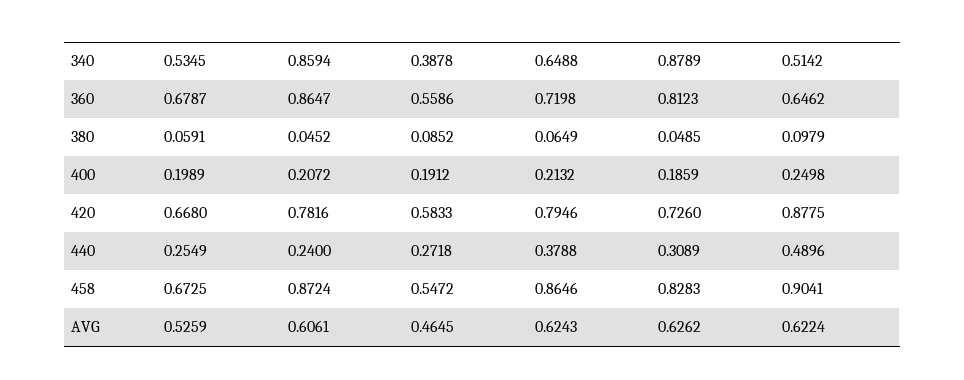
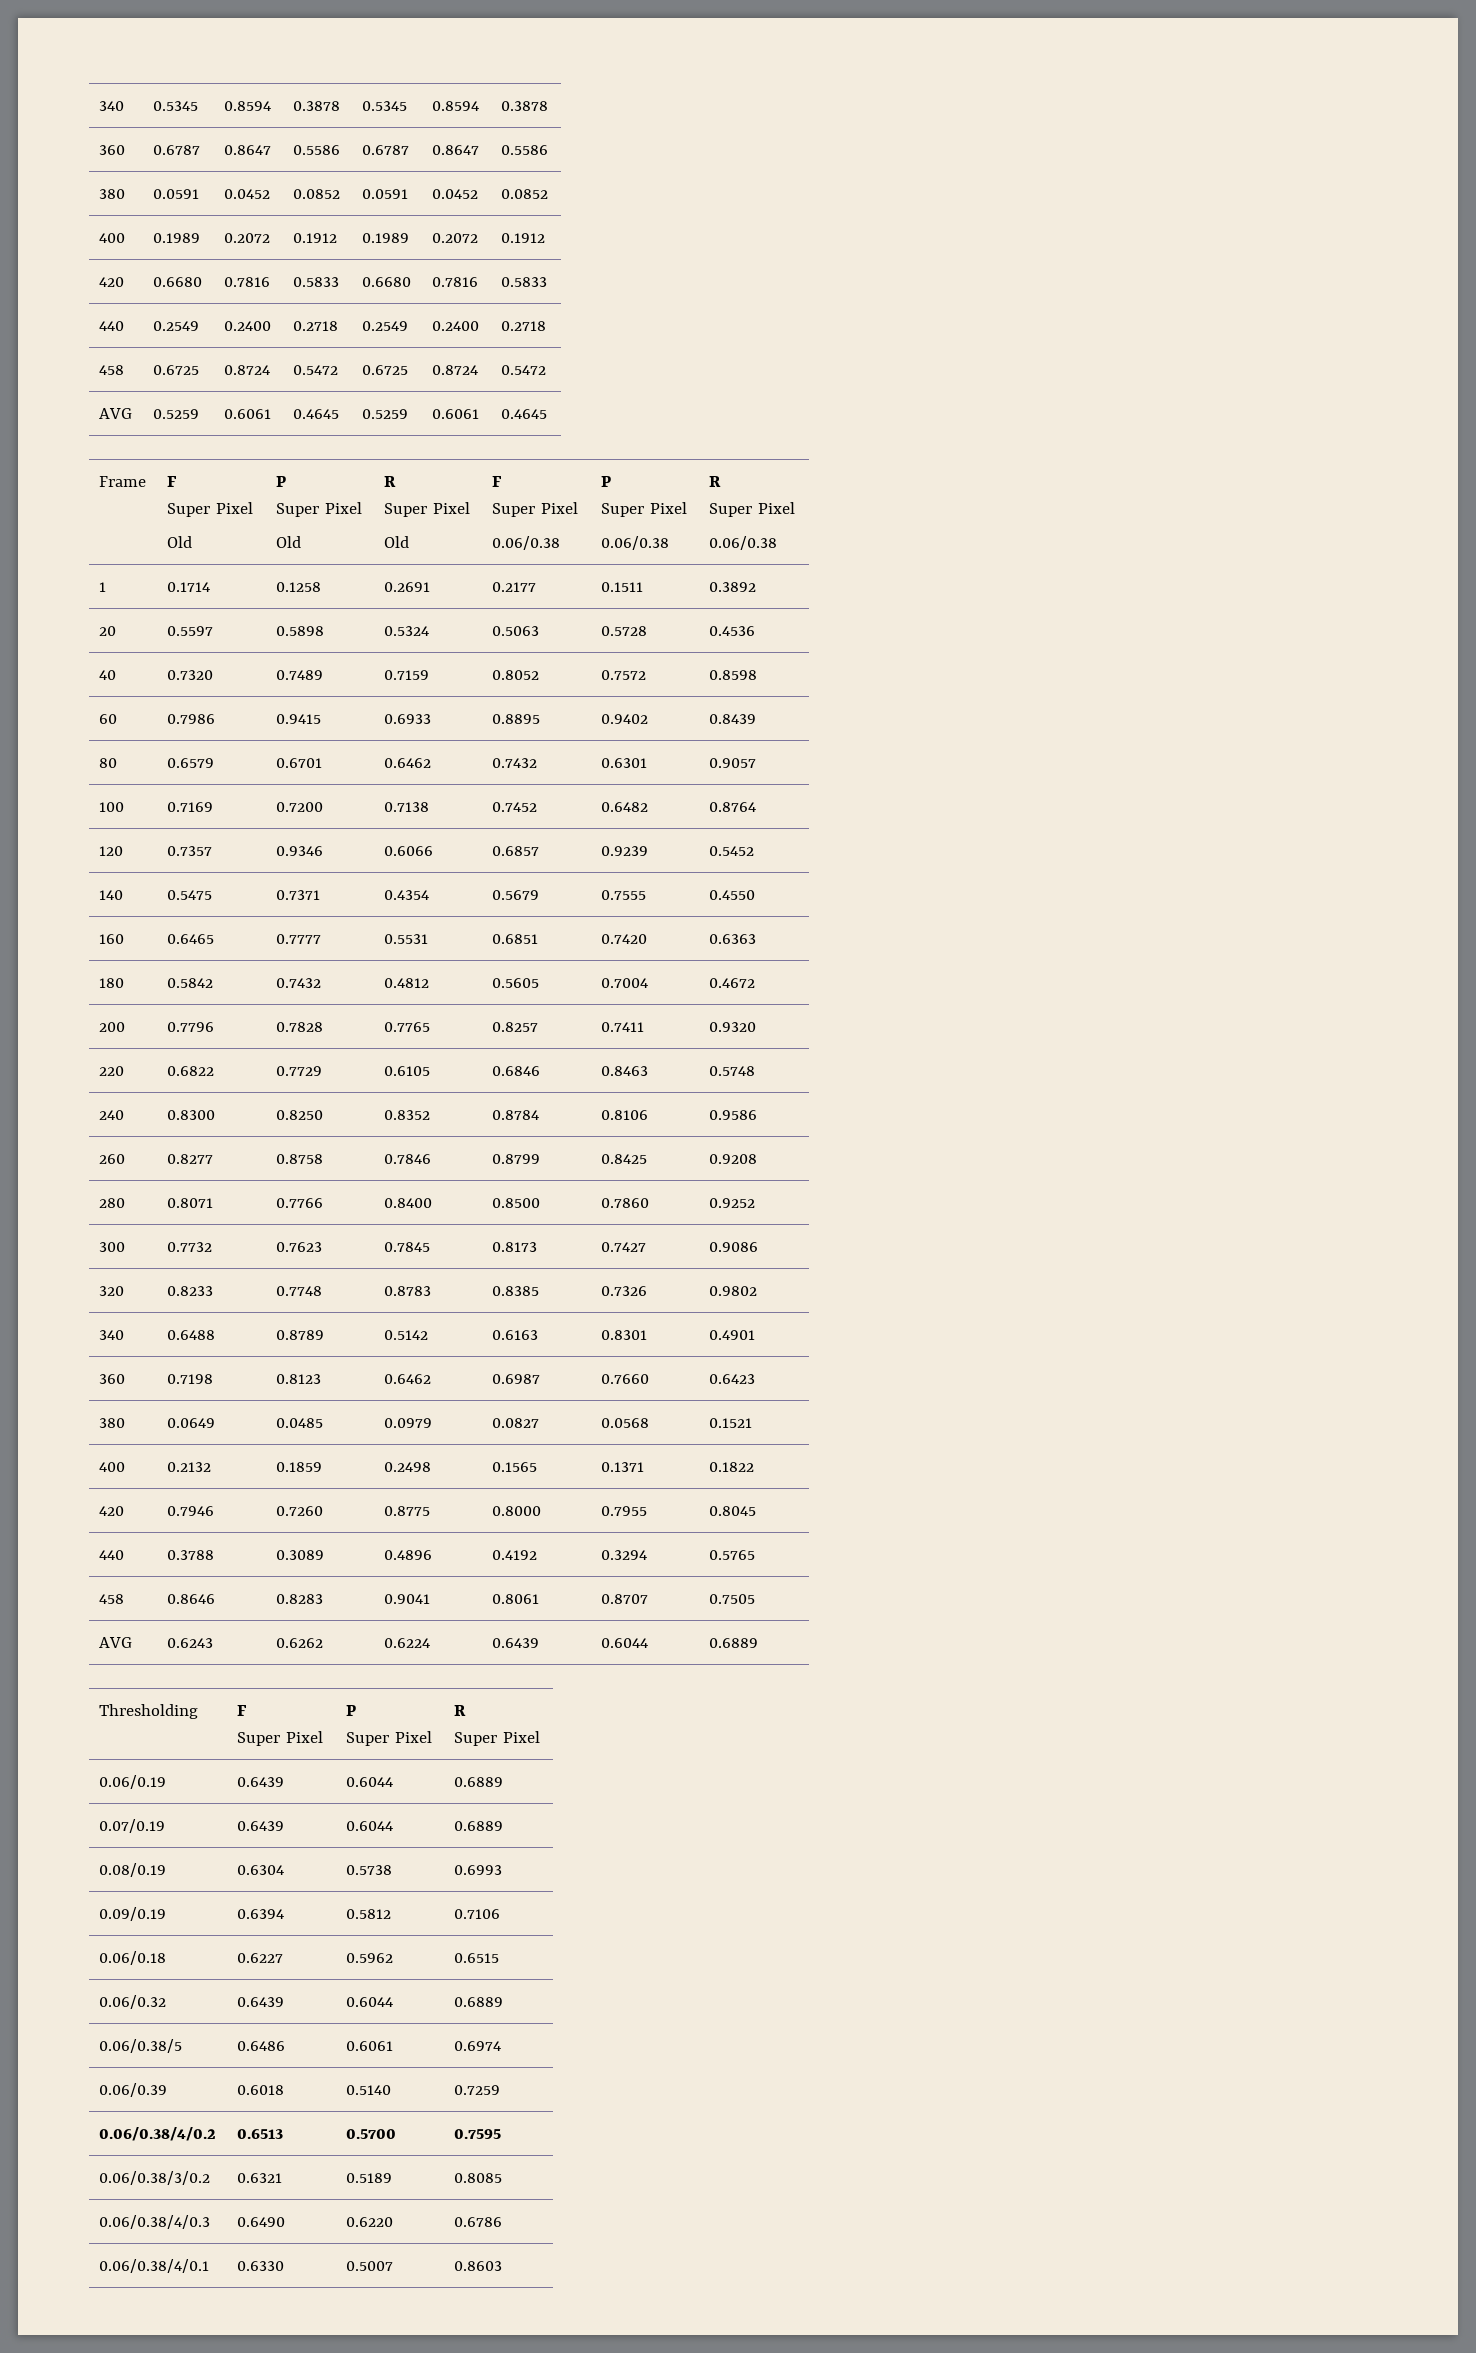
[534,54,578,66] [657,55,701,67] [781,54,823,66] 0.6488 | 0.8789 | 0.5142 -> [362,101,408,111] [432,101,480,111] [501,101,549,111] 0.5345 | 0.8594 | 0.3878
[534,92,576,105] [657,92,698,104] [781,92,825,104] 0.7198 | 0.8123 | 0.6462 -> [362,145,410,155] [432,145,480,155] [501,145,549,155] 0.6787 | 0.8647 | 0.5586
[534,130,578,143] [657,131,701,142] [781,131,825,143] 0.0649 | 0.0485 | 0.0979 -> [362,189,409,199] [432,189,479,199] [501,189,549,199] 0.0591 | 0.0452 | 0.0852
[534,168,575,180] [657,168,699,181] [781,169,825,181] 0.2132 | 0.1859 | 0.2498 -> [362,233,410,243] [432,233,479,243] [501,233,546,243] 0.1989 | 0.2072 | 0.1912
[534,206,578,219] [657,206,701,218] [781,207,825,218] 0.7946 | 0.7260 | 0.8775 -> [362,277,412,287] [432,277,479,287] [501,277,548,287] 0.6680 | 0.7816 | 0.5833
[534,245,577,256] [657,245,700,257] [781,244,825,257] 0.3788 | 0.3089 | 0.4896 -> [362,321,409,331] [432,321,480,331] [501,321,547,331] 0.2549 | 0.2400 | 0.2718
[534,282,578,294] [657,283,700,294] [781,282,823,295] 0.8646 | 0.8283 | 0.9041 -> [362,365,409,375] [432,365,479,375] [501,365,547,375] 0.6725 | 0.8724 | 0.5472
[534,320,577,332] [657,320,701,332] [781,320,825,332] 0.6243 | 0.6262 | 0.6224 -> [362,409,409,419] [432,409,480,419] [501,409,548,419] [99,476,147,487] [167,476,178,487] [167,502,253,517] [167,536,193,548] [276,476,287,487] [276,502,362,517] [276,536,302,548] [384,476,397,487] [384,502,470,517] [384,536,410,548] [492,476,503,487] [492,502,578,517] [492,536,561,550] [601,476,612,487] [601,502,687,517] [601,536,670,550] [709,476,722,487] [709,502,795,517] [709,536,778,550] [99,582,107,592] [167,582,211,592] [276,582,322,592] [384,582,431,592] [492,582,537,592] [601,582,644,592] [709,582,757,592] [99,626,117,636] [167,626,214,636] [276,626,325,636] [384,626,430,636] [492,626,540,636] [601,626,648,636] [709,626,756,636] [99,670,117,680] [167,670,214,680] [276,670,324,680] [384,670,430,680] [492,670,540,680] [601,670,647,680] [709,670,758,680] [99,714,118,724] [167,714,216,724] [276,714,322,724] [384,714,432,724] [492,714,541,724] [601,714,649,724] [709,714,757,724] [99,758,118,768] [167,758,215,768] [276,758,323,768] [384,758,432,768] [492,758,538,768] [601,758,648,768] [709,758,757,768] [99,802,125,812] [167,802,214,812] [276,802,324,812] [384,802,430,812] [492,802,538,812] [601,802,649,812] [709,802,757,812] [99,846,124,856] [167,846,213,856] [276,846,324,856] [384,846,434,856] [492,846,540,856] [601,846,649,856] [709,846,755,856] [99,890,124,900] [167,890,213,900] [276,890,321,900] [384,890,430,900] [492,890,540,900] [601,890,647,900] [709,890,756,900] [99,934,125,944] [167,934,215,944] [276,934,322,944] [384,934,429,944] [492,934,539,944] [601,934,648,944] [709,934,757,944] [99,978,125,988] [167,978,214,988] [276,978,322,988] [384,978,430,988] [492,978,540,988] [601,978,649,988] [709,978,756,988] [99,1022,126,1032] [167,1022,215,1032] [276,1022,324,1032] [384,1022,431,1032] [492,1022,539,1032] [601,1022,645,1032] [709,1022,757,1032] [99,1066,125,1076] [167,1066,215,1076] [276,1066,323,1076] [384,1066,431,1076] [492,1066,541,1076] [601,1066,649,1076] [709,1066,756,1076] [99,1110,125,1120] [167,1110,216,1120] [276,1110,324,1120] [384,1110,431,1120] [492,1110,540,1120] [601,1110,649,1120] [709,1110,758,1120] [99,1154,126,1164] [167,1154,214,1164] [276,1154,324,1164] [384,1154,432,1164] [492,1154,541,1164] [601,1154,648,1164] [709,1154,758,1164] [99,1198,126,1208] [167,1198,214,1208] [276,1198,324,1208] [384,1198,433,1208] [492,1198,541,1208] [601,1198,650,1208] [709,1198,756,1208] [99,1242,126,1252] [167,1242,213,1252] [276,1242,323,1252] [384,1242,431,1252] [492,1242,538,1252] [601,1242,647,1252] [709,1242,759,1252] [99,1286,125,1296] [167,1286,214,1296] [276,1286,323,1296] [384,1286,432,1296] [492,1286,540,1296] [601,1286,648,1296] [709,1286,758,1296] [99,1330,125,1340] [167,1330,216,1340] [276,1330,325,1340] [384,1330,429,1340] [492,1330,539,1340] [601,1330,648,1340] [709,1330,756,1340] [99,1374,126,1384] [167,1374,214,1384] [276,1374,322,1384] [384,1374,432,1384] [492,1374,541,1384] [601,1374,650,1384] [709,1374,756,1384] [99,1418,126,1428] [167,1418,216,1428] [276,1418,324,1428] [384,1418,433,1428] [492,1418,540,1428] [601,1418,650,1428] [709,1418,753,1428] [99,1462,126,1472] [167,1462,212,1472] [276,1462,323,1472] [384,1462,432,1472] [492,1462,538,1472] [601,1462,645,1472] [709,1462,755,1472] [99,1506,125,1516] [167,1506,215,1516] [276,1506,324,1516] [384,1506,431,1516] [492,1506,542,1516] [601,1506,648,1516] [709,1506,757,1516] [99,1550,125,1560] [167,1550,215,1560] [276,1550,325,1560] [384,1550,433,1560] [492,1550,538,1560] [601,1550,648,1560] [709,1550,756,1560] [99,1594,125,1604] [167,1594,216,1604] [276,1594,324,1604] [384,1594,431,1604] [492,1594,540,1604] [601,1594,649,1604] [709,1594,756,1604] [99,1637,133,1648] [167,1638,214,1648] [276,1638,324,1648] [384,1638,431,1648] [492,1638,540,1648] [601,1638,649,1648] [709,1638,759,1648] [99,1704,199,1719] [237,1705,248,1716] [237,1731,323,1746] [346,1705,357,1716] [346,1731,432,1746] [454,1705,467,1716] [454,1731,540,1746] [99,1775,167,1789] [237,1777,285,1787] [346,1777,394,1787] [454,1777,504,1787] [99,1819,166,1833] [237,1821,285,1831] [346,1821,394,1831] [454,1821,504,1831] [99,1863,167,1877] [237,1865,285,1875] [346,1865,393,1875] [454,1865,503,1875] [99,1907,167,1921] [237,1909,285,1919] [346,1909,392,1919] [454,1909,501,1919] [99,1951,167,1965] [237,1953,284,1963] [346,1953,394,1963] [454,1953,500,1963] [99,1995,167,2009] [237,1997,285,2007] [346,1997,394,2007] [454,1997,504,2007] [99,2039,183,2053] [237,2041,286,2051] [346,2041,394,2051] [454,2041,502,2051] [99,2083,168,2097] [237,2085,285,2095] [346,2085,392,2095] [454,2085,501,2095] [99,2127,217,2141] [237,2129,284,2139] [346,2129,397,2139] [454,2129,502,2139] [99,2171,211,2185] [237,2173,283,2183] [346,2173,393,2183] [454,2173,503,2183] [99,2215,211,2229] [237,2217,286,2227] [346,2217,394,2227] [454,2217,503,2227] [99,2259,210,2273] [237,2261,285,2271] [346,2261,394,2271] [454,2261,503,2271] 0.5259 | 0.6061 | 0.4645 // Frame | F // Super Pixel // Old | P // Super Pixel // Old | R // Super Pixel // Old | F // Super Pixel // 0.06/0.38 | P // Super Pixel // 0.06/0.38 | R // Super Pixel // 0.06/0.38 // 1 | 0.1714 | 0.1258 | 0.2691 | 0.2177 | 0.1511 | 0.3892 // 20 | 0.5597 | 0.5898 | 0.5324 | 0.5063 | 0.5728 | 0.4536 // 40 | 0.7320 | 0.7489 | 0.7159 | 0.8052 | 0.7572 | 0.8598 // 60 | 0.7986 | 0.9415 | 0.6933 | 0.8895 | 0.9402 | 0.8439 // 80 | 0.6579 | 0.6701 | 0.6462 | 0.7432 | 0.6301 | 0.9057 // 100 | 0.7169 | 0.7200 | 0.7138 | 0.7452 | 0.6482 | 0.8764 // 120 | 0.7357 | 0.9346 | 0.6066 | 0.6857 | 0.9239 | 0.5452 // 140 | 0.5475 | 0.7371 | 0.4354 | 0.5679 | 0.7555 | 0.4550 // 160 | 0.6465 | 0.7777 | 0.5531 | 0.6851 | 0.7420 | 0.6363 // 180 | 0.5842 | 0.7432 | 0.4812 | 0.5605 | 0.7004 | 0.4672 // 200 | 0.7796 | 0.7828 | 0.7765 | 0.8257 | 0.7411 | 0.9320 // 220 | 0.6822 | 0.7729 | 0.6105 | 0.6846 | 0.8463 | 0.5748 // 240 | 0.8300 | 0.8250 | 0.8352 | 0.8784 | 0.8106 | 0.9586 // 260 | 0.8277 | 0.8758 | 0.7846 | 0.8799 | 0.8425 | 0.9208 // 280 | 0.8071 | 0.7766 | 0.8400 | 0.8500 | 0.7860 | 0.9252 // 300 | 0.7732 | 0.7623 | 0.7845 | 0.8173 | 0.7427 | 0.9086 // 320 | 0.8233 | 0.7748 | 0.8783 | 0.8385 | 0.7326 | 0.9802 // 340 | 0.6488 | 0.8789 | 0.5142 | 0.6163 | 0.8301 | 0.4901 // 360 | 0.7198 | 0.8123 | 0.6462 | 0.6987 | 0.7660 | 0.6423 // 380 | 0.0649 | 0.0485 | 0.0979 | 0.0827 | 0.0568 | 0.1521 // 400 | 0.2132 | 0.1859 | 0.2498 | 0.1565 | 0.1371 | 0.1822 // 420 | 0.7946 | 0.7260 | 0.8775 | 0.8000 | 0.7955 | 0.8045 // 440 | 0.3788 | 0.3089 | 0.4896 | 0.4192 | 0.3294 | 0.5765 // 458 | 0.8646 | 0.8283 | 0.9041 | 0.8061 | 0.8707 | 0.7505 // AVG | 0.6243 | 0.6262 | 0.6224 | 0.6439 | 0.6044 | 0.6889 // Thresholding | F // Super Pixel | P // Super Pixel | R // Super Pixel // 0.06/0.19 | 0.6439 | 0.6044 | 0.6889 // 0.07/0.19 | 0.6439 | 0.6044 | 0.6889 // 0.08/0.19 | 0.6304 | 0.5738 | 0.6993 // 0.09/0.19 | 0.6394 | 0.5812 | 0.7106 // 0.06/0.18 | 0.6227 | 0.5962 | 0.6515 // 0.06/0.32 | 0.6439 | 0.6044 | 0.6889 // 0.06/0.38/5 | 0.6486 | 0.6061 | 0.6974 // 0.06/0.39 | 0.6018 | 0.5140 | 0.7259 // 0.06/0.38/4/0.2 | 0.6513 | 0.5700 | 0.7595 // 0.06/0.38/3/0.2 | 0.6321 | 0.5189 | 0.8085 // 0.06/0.38/4/0.3 | 0.6490 | 0.6220 | 0.6786 // 0.06/0.38/4/0.1 | 0.6330 | 0.5007 | 0.8603

